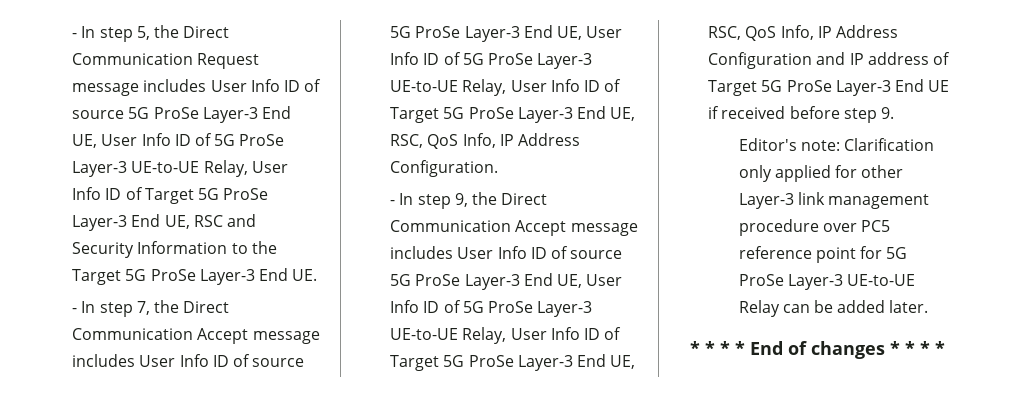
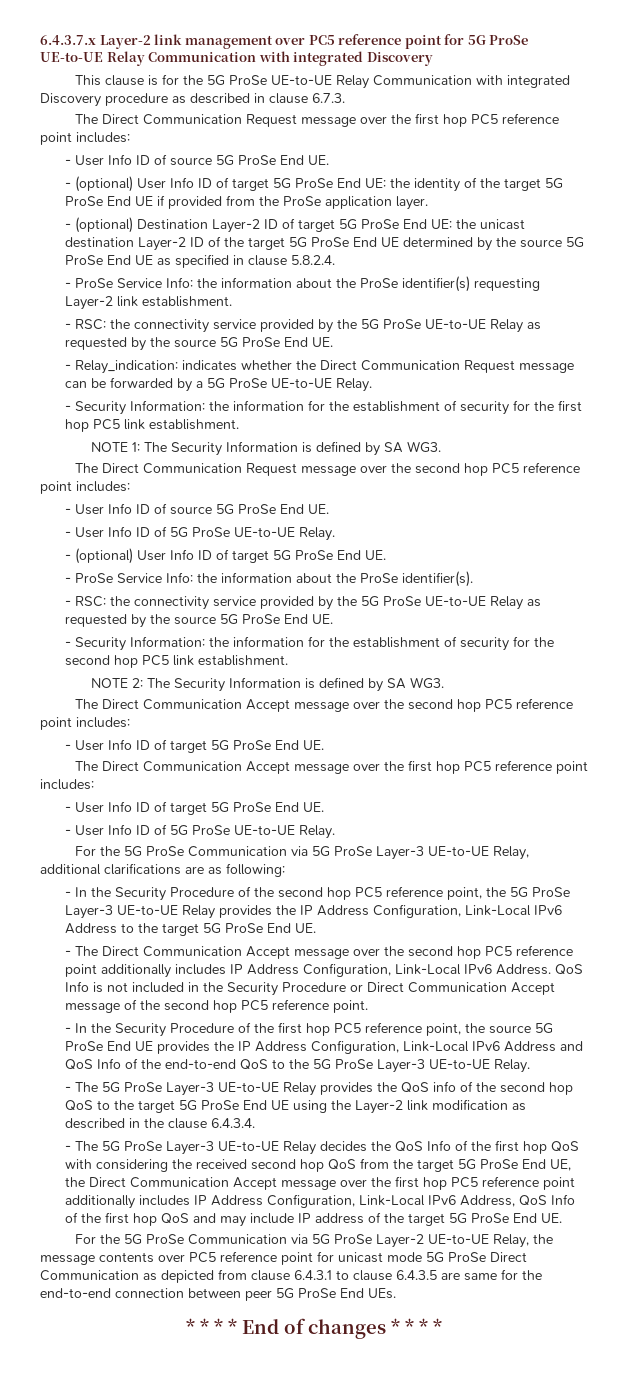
[72,25,230,42] [72,53,260,69] [72,79,322,96] [72,106,291,123] [72,133,285,148] [72,160,288,177] [72,187,269,204] [72,214,256,231] [72,241,277,258] [72,268,318,285] [72,300,230,317] [72,328,320,344] [72,354,305,367] [390,25,623,42] [390,52,593,69] [390,79,622,96] [390,106,636,123] [390,133,580,149] [390,160,499,177] [390,192,548,209] [390,220,638,236] [390,246,623,259] [390,273,623,290] [390,300,593,317] [390,327,622,344] [390,354,636,371] [708,25,898,41] [708,52,950,69] [708,79,950,96] [708,106,894,123] [738,138,934,151] [738,165,904,182] [738,192,929,209] [738,219,890,236] [738,246,908,263] [738,274,915,290] [738,300,929,317] - In step 5, the Direct Communication Request message includes User Info ID of source 5G ProSe Layer-3 End UE, User Info ID of 5G ProSe Layer-3 UE-to-UE Relay, User Info ID of Target 5G ProSe Layer-3 End UE, RSC and Security Information to the Target 5G ProSe Layer-3 End UE. // - In step 7, the Direct Communication Accept message includes User Info ID of source 5G ProSe Layer-3 End UE, User Info ID of 5G ProSe Layer-3 UE-to-UE Relay, User Info ID of Target 5G ProSe Layer-3 End UE, RSC, QoS Info, IP Address Configuration. // - In step 9, the Direct Communication Accept message includes User Info ID of source 5G ProSe Layer-3 End UE, User Info ID of 5G ProSe Layer-3 UE-to-UE Relay, User Info ID of Target 5G ProSe Layer-3 End UE, RSC, QoS Info, IP Address Configuration and IP address of Target 5G ProSe Layer-3 End UE if received before step 9. // Editor's note: Clarification only applied for other Layer-3 link management procedure over PC5 reference point for 5G ProSe Layer-3 UE-to-UE Relay can be added later. -> [40,34,529,49] [40,51,433,66] [74,74,570,89] [40,93,345,107] [74,113,559,127] [40,132,130,145] [65,154,330,166] [65,176,564,192] [65,195,429,210] [65,217,526,233] [65,236,585,251] [65,254,336,268] [65,276,541,292] [65,296,233,310] [65,319,542,333] [65,337,334,351] [65,360,575,374] [65,377,373,392] [65,400,583,415] [65,419,240,432] [90,441,441,456] [74,462,580,476] [40,481,130,494] [65,503,330,515] [65,526,336,541] [65,548,387,564] [65,571,474,587] [65,596,542,610] [65,614,334,628] [65,636,555,651] [65,655,289,668] [90,677,444,692] [74,698,573,712] [40,717,130,730] [65,739,325,753] [74,760,588,774] [40,779,94,790] [65,801,325,815] [65,824,336,839] [74,846,529,860] [40,863,285,877] [65,886,571,901] [65,904,563,919] [65,923,317,936] [65,945,574,959] [65,963,584,978] [65,981,556,996] [65,999,369,1013] [65,1022,554,1037] [65,1040,584,1054] [65,1058,531,1073] [65,1081,574,1096] [65,1099,527,1114] [65,1118,256,1129] [65,1140,580,1155] [65,1158,572,1172] [65,1176,576,1190] [65,1194,576,1209] [65,1212,563,1227] [74,1234,553,1248] [40,1251,527,1265] [40,1269,542,1283] [40,1288,396,1301] 6.4.3.7.x Layer-2 link management over PC5 reference point for 5G ProSe UE-to-UE Relay Communication with integrated Discovery // This clause is for the 5G ProSe UE-to-UE Relay Communication with integrated Discovery procedure as described in clause 6.7.3. // The Direct Communication Request message over the first hop PC5 reference point includes: // - User Info ID of source 5G ProSe End UE. // - (optional) User Info ID of target 5G ProSe End UE: the identity of the target 5G ProSe End UE if provided from the ProSe application layer. // - (optional) Destination Layer-2 ID of target 5G ProSe End UE: the unicast destination Layer-2 ID of the target 5G ProSe End UE determined by the source 5G ProSe End UE as specified in clause 5.8.2.4. // - ProSe Service Info: the information about the ProSe identifier(s) requesting Layer-2 link establishment. // - RSC: the connectivity service provided by the 5G ProSe UE-to-UE Relay as requested by the source 5G ProSe End UE. // - Relay_indication: indicates whether the Direct Communication Request message can be forwarded by a 5G ProSe UE-to-UE Relay. // - Security Information: the information for the establishment of security for the first hop PC5 link establishment. // NOTE 1: The Security Information is defined by SA WG3. // The Direct Communication Request message over the second hop PC5 reference point includes: // - User Info ID of source 5G ProSe End UE. // - User Info ID of 5G ProSe UE-to-UE Relay. // - (optional) User Info ID of target 5G ProSe End UE. // - ProSe Service Info: the information about the ProSe identifier(s). // - RSC: the connectivity service provided by the 5G ProSe UE-to-UE Relay as requested by the source 5G ProSe End UE. // - Security Information: the information for the establishment of security for the second hop PC5 link establishment. // NOTE 2: The Security Information is defined by SA WG3. // The Direct Communication Accept message over the second hop PC5 reference point includes: // - User Info ID of target 5G ProSe End UE. // The Direct Communication Accept message over the first hop PC5 reference point includes: // - User Info ID of target 5G ProSe End UE. // - User Info ID of 5G ProSe UE-to-UE Relay. // For the 5G ProSe Communication via 5G ProSe Layer-3 UE-to-UE Relay, additional clarifications are as following: // - In the Security Procedure of the second hop PC5 reference point, the 5G ProSe Layer-3 UE-to-UE Relay provides the IP Address Configuration, Link-Local IPv6 Address to the target 5G ProSe End UE. // - The Direct Communication Accept message over the second hop PC5 reference point additionally includes IP Address Configuration, Link-Local IPv6 Address. QoS Info is not included in the Security Procedure or Direct Communication Accept message of the second hop PC5 reference point. // - In the Security Procedure of the first hop PC5 reference point, the source 5G ProSe End UE provides the IP Address Configuration, Link-Local IPv6 Address and QoS Info of the end-to-end QoS to the 5G ProSe Layer-3 UE-to-UE Relay. // - The 5G ProSe Layer-3 UE-to-UE Relay provides the QoS info of the second hop QoS to the target 5G ProSe End UE using the Layer-2 link modification as described in the clause 6.4.3.4. // - The 5G ProSe Layer-3 UE-to-UE Relay decides the QoS Info of the first hop QoS with considering the received second hop QoS from the target 5G ProSe End UE, the Direct Communication Accept message over the first hop PC5 reference point additionally includes IP Address Configuration, Link-Local IPv6 Address, QoS Info of the first hop QoS and may include IP address of the target 5G ProSe End UE. // For the 5G ProSe Communication via 5G ProSe Layer-2 UE-to-UE Relay, the message contents over PC5 reference point for unicast mode 5G ProSe Direct Communication as depicted from clause 6.4.3.1 to clause 6.4.3.5 are same for the end-to-end connection between peer 5G ProSe End UEs.

